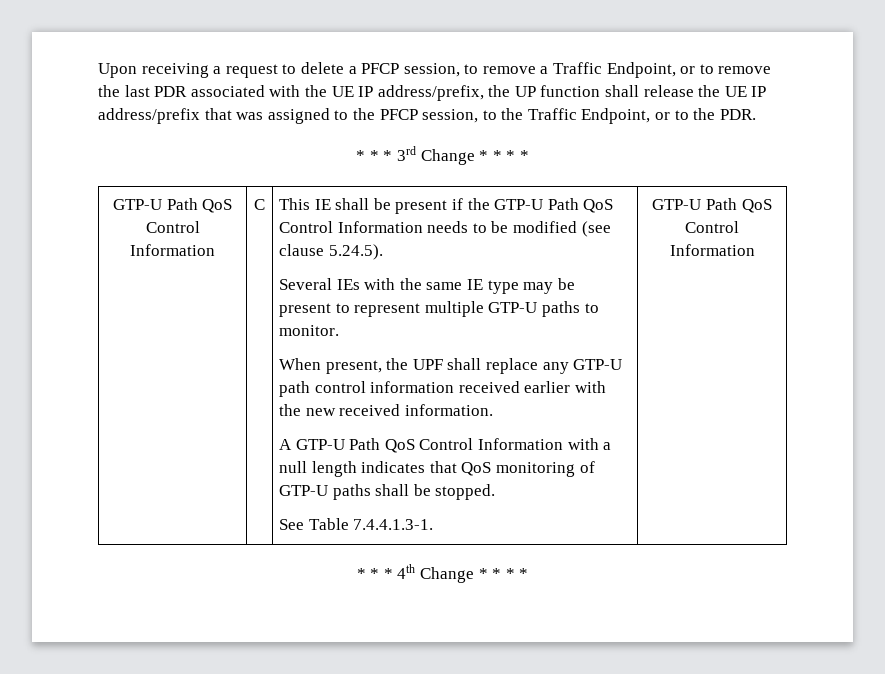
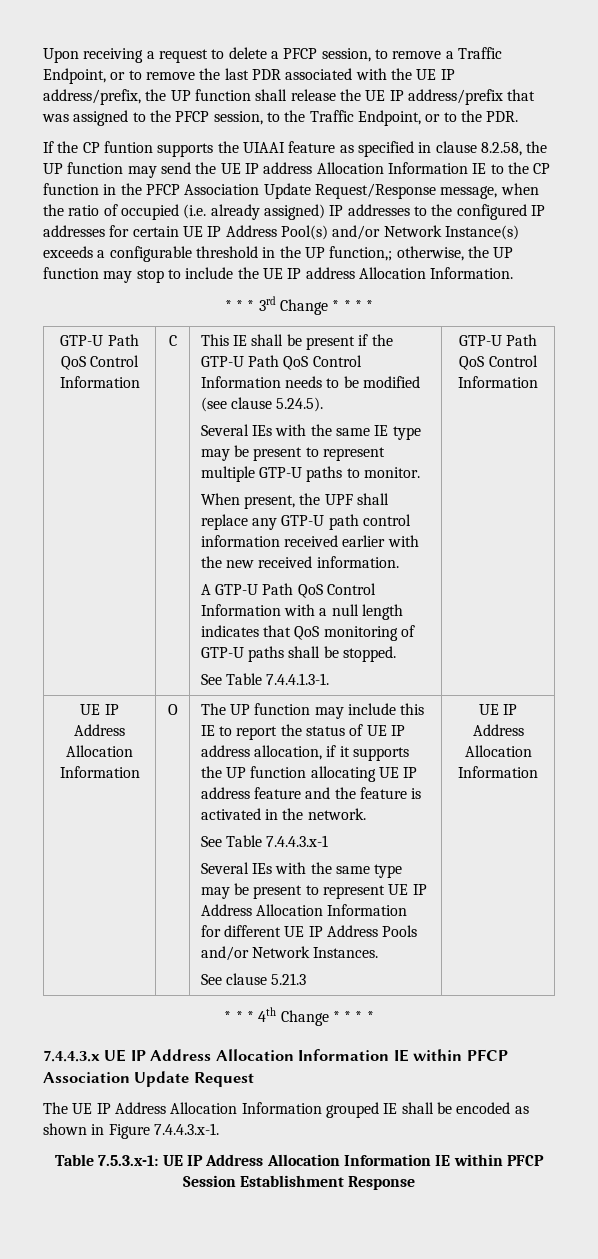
(756, 114) none -> [43,141,548,157] [43,162,551,178] [43,183,539,199] [43,204,545,220] [43,225,519,240] [43,246,514,262] [43,267,514,283] // If the CP funtion supports the UIAAI feature as specified in clause 8.2.58, the UP function may send the UE IP address Allocation Information IE to the CP function in the PFCP Association Update Request/Response message, when the ratio of occupied (i.e. already assigned) IP addresses to the configured IP addresses for certain UE IP Address Pool(s) and/or Network Instance(s) exceeds a configurable threshold in the UP function,; otherwise, the UP function may stop to include the UE IP address Allocation Information.
(755, 250) none -> [80,704,119,715] [74,724,125,736] [66,745,133,757] [59,766,140,778] [167,704,178,715] [200,703,425,719] [200,724,405,740] [200,745,409,761] [200,766,418,782] [200,787,422,799] [200,808,366,820] [200,835,329,847] [200,862,403,878] [200,883,427,899] [200,904,408,916] [200,925,418,937] [200,946,379,961] [200,973,307,985] [478,704,518,715] [472,724,524,736] [464,745,532,757] [458,766,538,778] // UE IP Address Allocation Information | O | The UP function may include this IE to report the status of UE IP address allocation, if it supports the UP function allocating UE IP address feature and the feature is activated in the network. // See Table 7.4.4.3.x-1 // Several IEs with the same type may be present to represent UE IP Address Allocation Information for different UE IP Address Pools and/or Network Instances. // See clause 5.21.3 | UE IP Address Allocation Information
(529, 573) none -> [43,1049,508,1062] [43,1071,254,1087] [43,1102,529,1118] [43,1123,219,1139] [55,1154,544,1166] [182,1175,416,1190] // 7.4.4.3.x UE IP Address Allocation Information IE within PFCP Association Update Request // The UE IP Address Allocation Information grouped IE shall be encoded as shown in Figure 7.4.4.3.x-1. // Table 7.5.3.x-1: UE IP Address Allocation Information IE within PFCP Session Establishment Response

